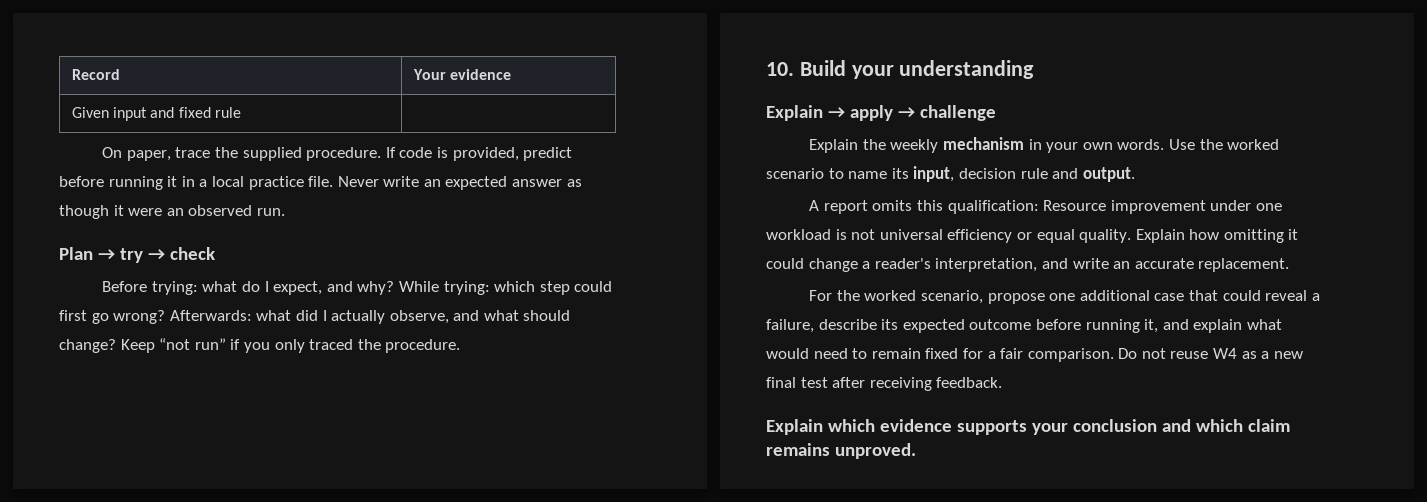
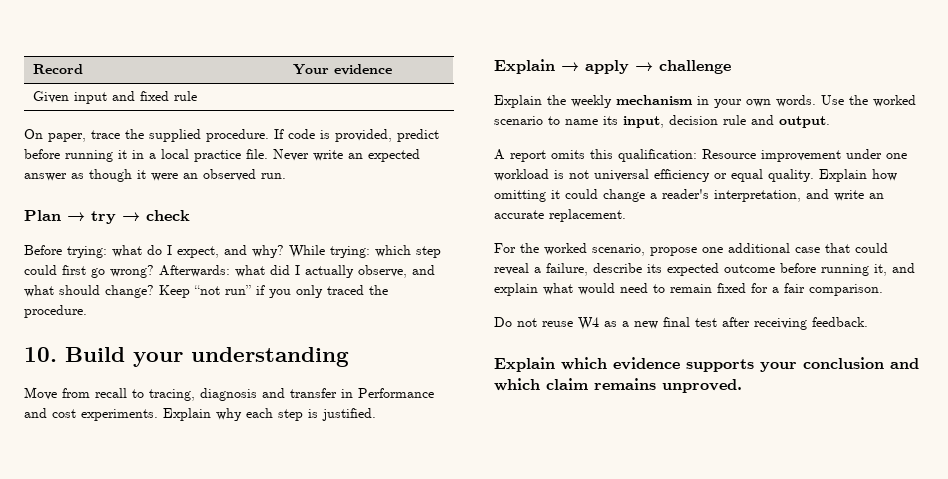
(1035, 69) none -> [24,387,434,401] [24,408,376,421] // Move from recall to tracing, diagnosis and transfer in Performance and cost experiments. Explain why each step is justified.
(1114, 355) none -> (883, 290) //

